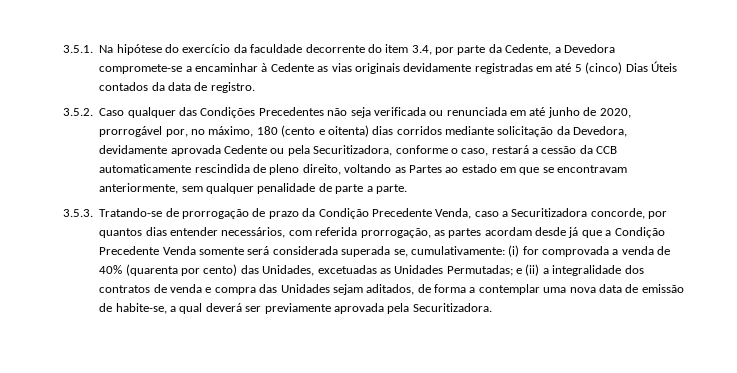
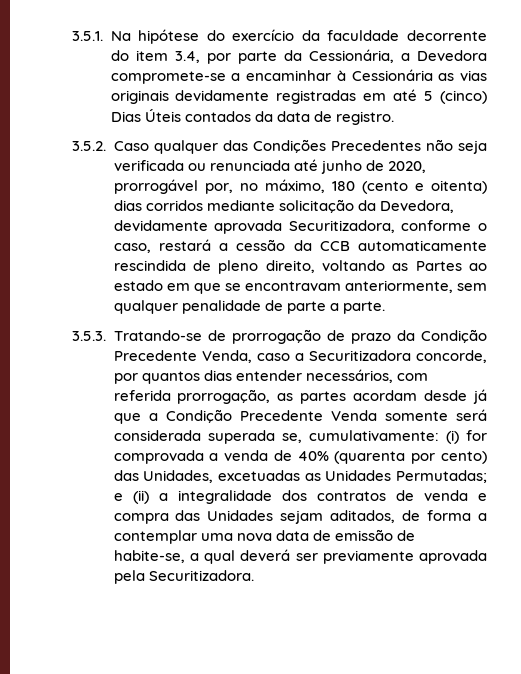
[505,44,552,55] Cedente, -> [308,49,394,63] Cessionária,
[270,63,314,72] Cedente -> [351,69,433,81] Cessionária
[510,110,526,116] em -> (290, 165) none
[224,145,310,156] Cedente ou pela -> (283, 227) none

